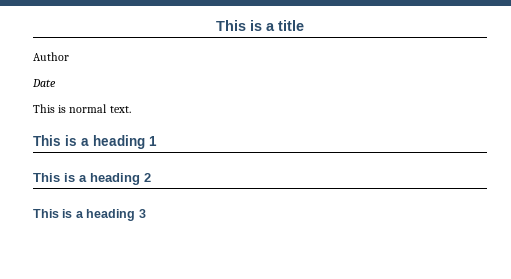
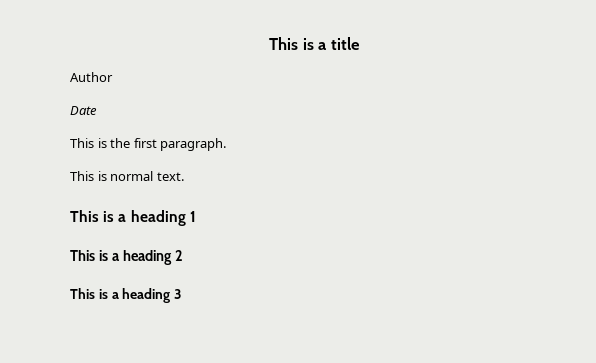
(56, 83) none -> [70,138,227,151] // This is the first paragraph.

